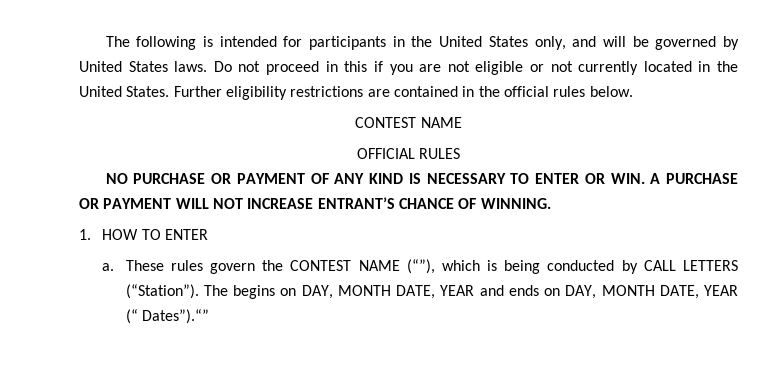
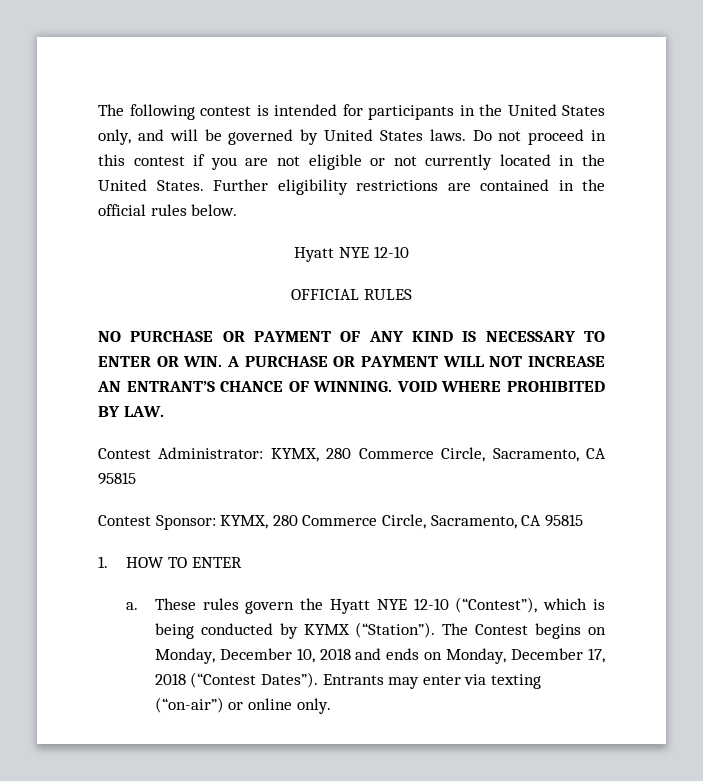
(197, 43) none -> [200,106,251,116] contest
(368, 66) none -> [133,156,185,166] contest
[355,117,462,128] CONTEST NAME -> [294,246,409,262] Hyatt NYE 12-10
(314, 203) none -> [97,381,121,392] AN
(551, 203) none -> [396,381,605,392] [98,406,164,417] [98,447,606,462] [98,472,136,485] [98,514,583,530] VOID WHERE PROHIBITED BY LAW. // Contest Administrator: KYMX, 280 Commerce Circle, Sacramento, CA 95815 // Contest Sponsor: KYMX, 280 Commerce Circle, Sacramento, CA 95815
[290,259,435,274] CONTEST NAME (“”), -> [330,597,538,614] Hyatt NYE 12-10 (“Contest”),
[643,260,739,271] CALL LETTERS -> [303,624,350,635] KYMX
(228, 290) none -> [475,624,529,635] Contest
[301,285,738,299] [125,309,209,324] DAY, MONTH DATE, YEAR and ends on DAY, MONTH DATE, YEAR (“ Dates”).“” -> [154,648,606,664] [154,672,541,689] [154,697,331,714] Monday, December 10, 2018 and ends on Monday, December 17, 2018 (“Contest Dates”). Entrants may enter via texting (“on-air”) or online only.

